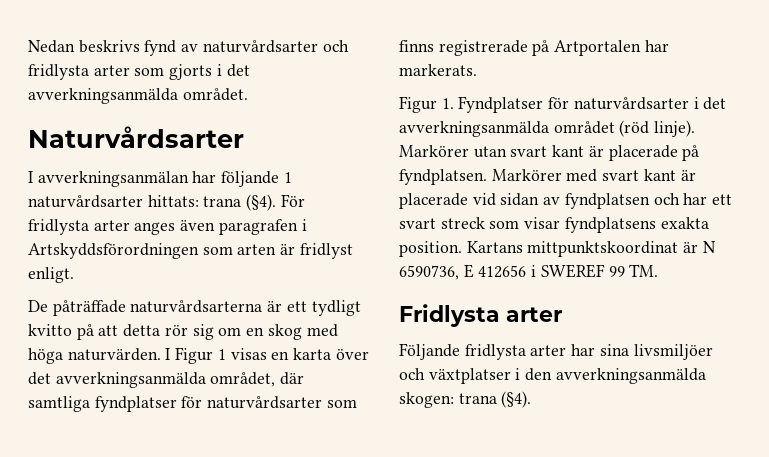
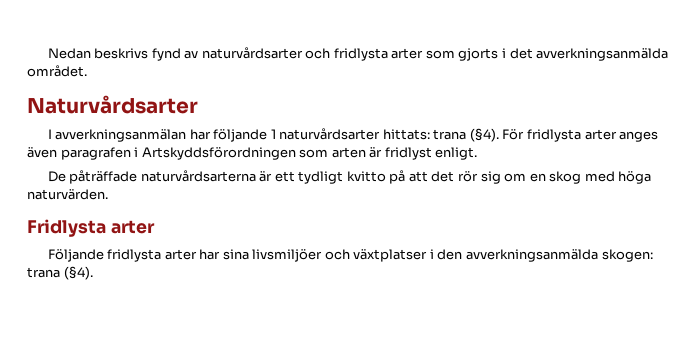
[123,324,161,337] detta -> [431,171,455,182] det
[165,347,369,364] [28,372,305,388] [28,396,357,412] [399,40,669,56] [399,64,477,76] [399,96,727,113] [399,120,696,137] [399,145,700,161] [399,169,696,185] [399,193,733,209] [399,217,709,233] [399,241,716,257] [399,264,659,280] I Figur 1 visas en karta över det avverkningsanmälda området, där samtliga fyndplatser för naturvårdsarter som finns registrerade på Artportalen har markerats. // Figur 1. Fyndplatser för naturvårdsarter i det avverkningsanmälda området (röd linje). Markörer utan svart kant är placerade på fyndplatsen. Markörer med svart kant är placerade vid sidan av fyndplatsen och har ett svart streck som visar fyndplatsens exakta position. Kartans mittpunktskoordinat är N 6590736, E 412656 i SWEREF 99 TM. -> (108, 194) none

